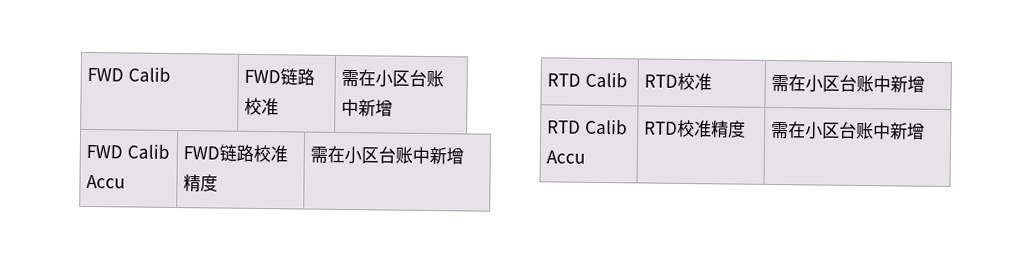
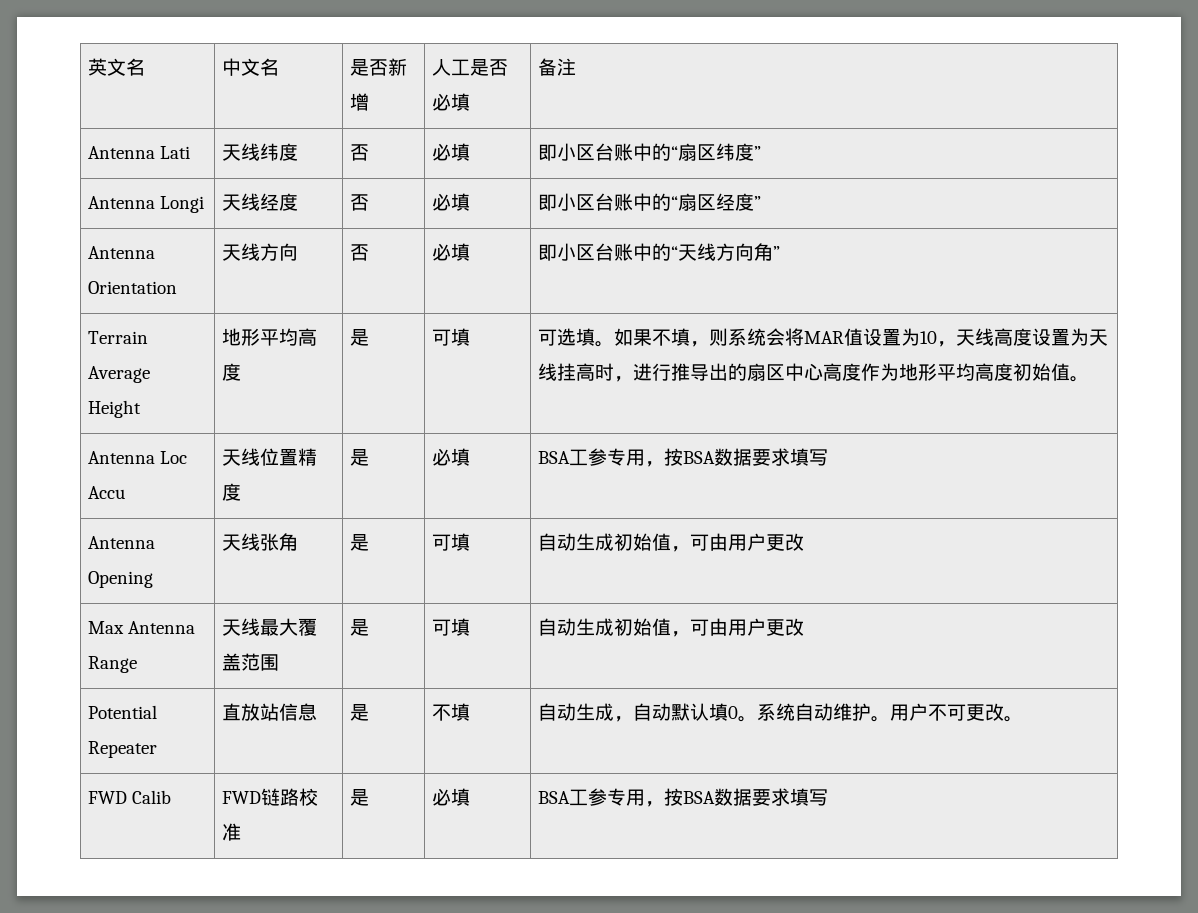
(87, 74) none -> [88,58,146,76] [222,58,280,76] [350,58,408,76] [350,93,370,111] [432,59,509,76] [432,93,471,111] [538,58,577,76] [88,146,191,159] [222,143,299,161] [350,144,370,161] [432,143,471,161] [538,143,762,161] [88,196,205,213] [222,193,299,211] [350,194,370,211] [432,193,471,211] [538,193,762,211] [88,246,156,259] [88,281,178,294] [222,243,299,261] [350,244,370,261] [432,243,471,261] [538,243,781,261] [88,331,149,344] [88,366,151,383] [88,400,142,418] [222,328,318,346] [222,363,242,381] [350,329,370,346] [432,328,471,346] [538,328,1109,347] [538,363,1090,382] [88,451,188,464] [88,486,126,499] [222,448,318,466] [222,483,242,501] [350,449,370,466] [432,448,471,466] [538,448,829,467] [88,536,156,549] [88,571,154,588] [222,533,299,551] [350,534,370,551] [432,533,471,551] [538,533,805,552] [88,621,196,634] [88,656,138,673] [222,618,318,636] [222,653,280,671] [350,619,370,636] [432,618,471,636] [538,618,805,637] [88,705,158,719] [88,741,158,758] [222,703,318,721] [350,704,370,721] [432,703,471,721] [538,703,1024,722] 英文名 | 中文名 | 是否新增 | 人工是否必填 | 备注 // Antenna Lati | 天线纬度 | 否 | 必填 | 即小区台账中的“扇区纬度” // Antenna Longi | 天线经度 | 否 | 必填 | 即小区台账中的“扇区经度” // Antenna Orientation | 天线方向 | 否 | 必填 | 即小区台账中的“天线方向角” // Terrain Average Height | 地形平均高度 | 是 | 可填 | 可选填。如果不填，则系统会将MAR值设置为10，天线高度设置为天线挂高时，进行推导出的扇区中心高度作为地形平均高度初始值。 // Antenna Loc Accu | 天线位置精度 | 是 | 必填 | BSA工参专用，按BSA数据要求填写 // Antenna Opening | 天线张角 | 是 | 可填 | 自动生成初始值，可由用户更改 // Max Antenna Range | 天线最大覆盖范围 | 是 | 可填 | 自动生成初始值，可由用户更改 // Potential Repeater | 直放站信息 | 是 | 不填 | 自动生成，自动默认填0。系统自动维护。用户不可更改。 //
[341,68,445,88] [341,98,394,117] [86,143,170,159] [86,174,126,189] [183,144,289,163] [183,174,219,192] [310,145,465,165] [547,71,628,88] [644,72,713,91] [771,73,926,93] [547,118,628,135] [546,150,586,164] [644,119,747,138] [771,120,926,140] 需在小区台账中新增 // FWD Calib Accu | FWD链路校准精度 | 需在小区台账中新增 // RTD Calib | RTD校准 | 需在小区台账中新增 // RTD Calib Accu | RTD校准精度 | 需在小区台账中新增 -> [350,789,370,806] [432,788,471,806] [538,788,829,807] 是 | 必填 | BSA工参专用，按BSA数据要求填写

